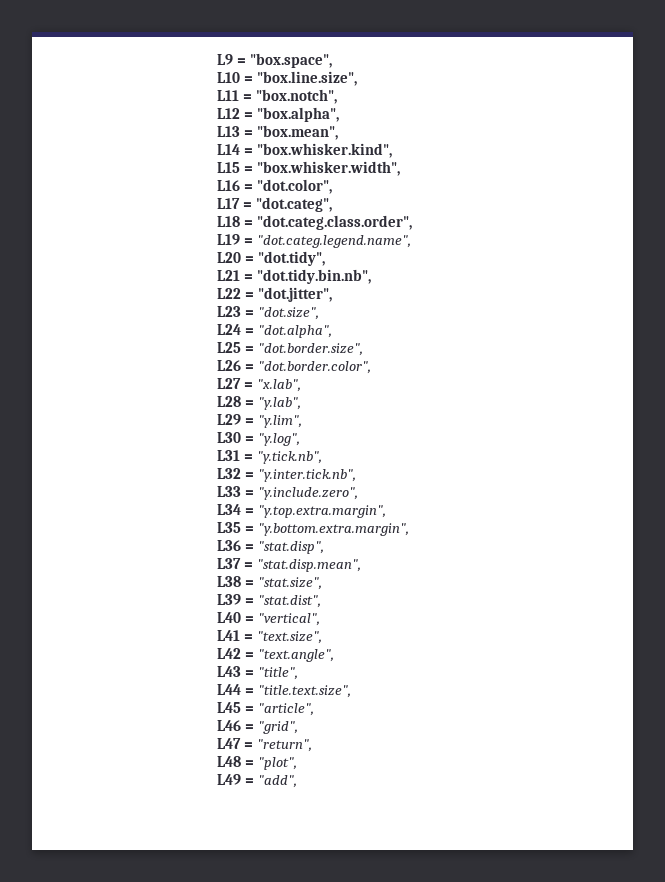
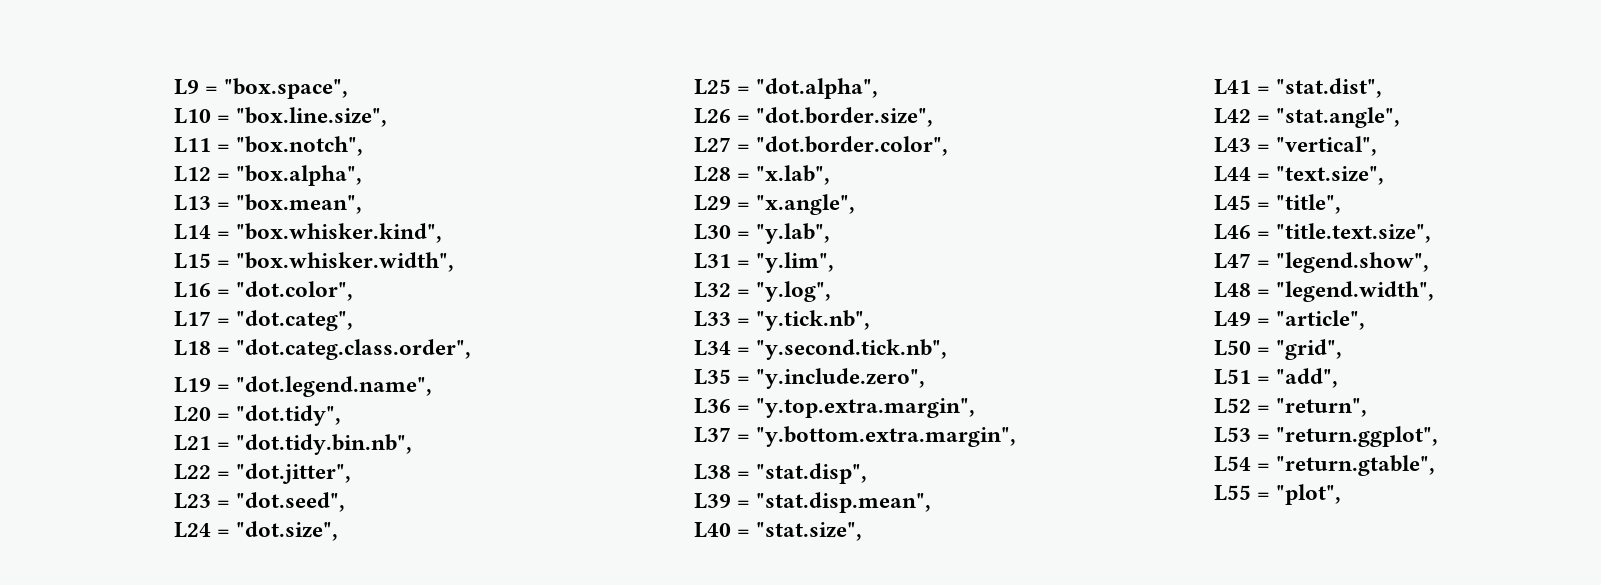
[256,235,411,248] "dot.categ.legend.name", -> [235,376,432,397] "dot.legend.name",
[257,307,319,320] "dot.size", -> [235,492,345,512] "dot.seed",
[257,325,332,338] "dot.alpha", -> [235,521,338,541] "dot.size",
[257,343,363,356] "dot.border.size", -> [755,78,878,99] "dot.alpha",
[257,361,371,374] "dot.border.color", -> [755,107,933,127] "dot.border.size",
[256,379,301,392] "x.lab", -> [755,136,948,156] "dot.border.color",
[257,397,301,410] "y.lab", -> [755,165,830,185] "x.lab",
[257,415,302,428] "y.lim", -> [755,194,855,215] "x.angle",
[257,433,300,446] "y.log", -> [755,223,830,244] "y.lab",
[256,451,322,464] "y.tick.nb", -> [755,252,834,273] "y.lim",
[257,469,356,482] "y.inter.tick.nb", -> [755,281,831,302] "y.log",
[257,487,358,500] "y.include.zero", -> [755,310,870,331] "y.tick.nb",
[257,505,386,518] "y.top.extra.margin", -> [755,339,947,360] "y.second.tick.nb",
[257,523,409,536] "y.bottom.extra.margin", -> [755,368,925,389] "y.include.zero",
[257,541,324,554] "stat.disp", -> [755,398,975,418] "y.top.extra.margin",
[256,559,361,572] "stat.disp.mean", -> [755,426,1016,447] "y.bottom.extra.margin",
[257,577,322,590] "stat.size", -> [755,463,867,484] "stat.disp",
[257,595,321,608] "stat.dist", -> [755,492,931,513] "stat.disp.mean",
[257,613,320,626] "vertical", -> [755,522,862,541] "stat.size",
[256,631,322,644] "text.size", -> [1275,78,1382,98] "stat.dist",
[257,649,334,662] "text.angle", -> [1275,107,1400,128] "stat.angle",
[257,667,298,680] "title", -> [1275,136,1377,156] "vertical",
[257,685,351,698] "title.text.size", -> [1275,166,1384,185] "text.size",
[257,703,314,716] "article", -> [1275,194,1341,214] "title",
[257,721,298,734] "grid", -> [1275,223,1431,243] "title.text.size",
[256,739,312,752] "return", -> [1275,252,1429,273] "legend.show",
[257,757,297,770] "plot", -> [1275,281,1434,302] "legend.width",
[257,775,297,788] "add", -> [1275,310,1365,330] [1213,339,1342,360] [1213,368,1338,388] [1213,398,1367,417] [1213,426,1438,447] [1213,455,1435,476] [1213,484,1341,505] "article", // L50 = "grid", // L51 = "add", // L52 = "return", // L53 = "return.ggplot", // L54 = "return.gtable", // L55 = "plot",

